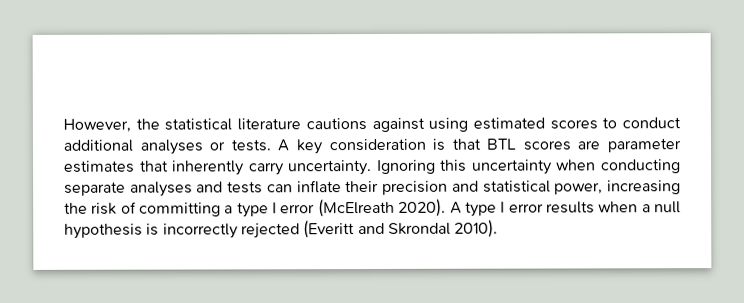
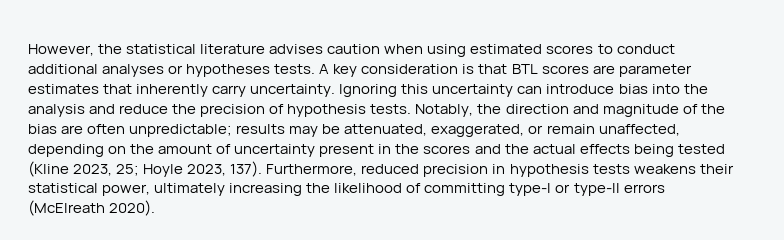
[305,117,425,133] cautions against -> [269,44,424,54] advises caution when
(226, 146) none -> [186,64,271,77] hypotheses
[556,159,681,174] [64,180,479,197] when conducting separate analyses and tests can inflate their precision and -> [517,84,708,94] [28,104,725,117] [28,124,680,137] [28,144,725,157] [28,161,734,177] can introduce bias into the analysis and reduce the precision of hypothesis tests. Notably, the direction and magnitude of the bias are often unpredictable; results may be attenuated, exaggerated, or remain unaffected, depending on the amount of uncertainty present in the scores and the actual effects being tested (Kline 2023, 25; Hoyle 2023, 137). Furthermore, reduced precision in hypothesis tests weakens their
(604, 188) none -> [154,183,226,196] ultimately
[91,202,118,215] risk -> [334,183,403,193] likelihood
[224,198,682,218] [64,219,499,239] a type I error (McElreath 2020). A type I error results when a null hypothesis is incorrectly rejected (Everitt and Skrondal 2010). -> [509,183,665,196] [28,200,156,216] type-I or type-II errors (McElreath 2020).

